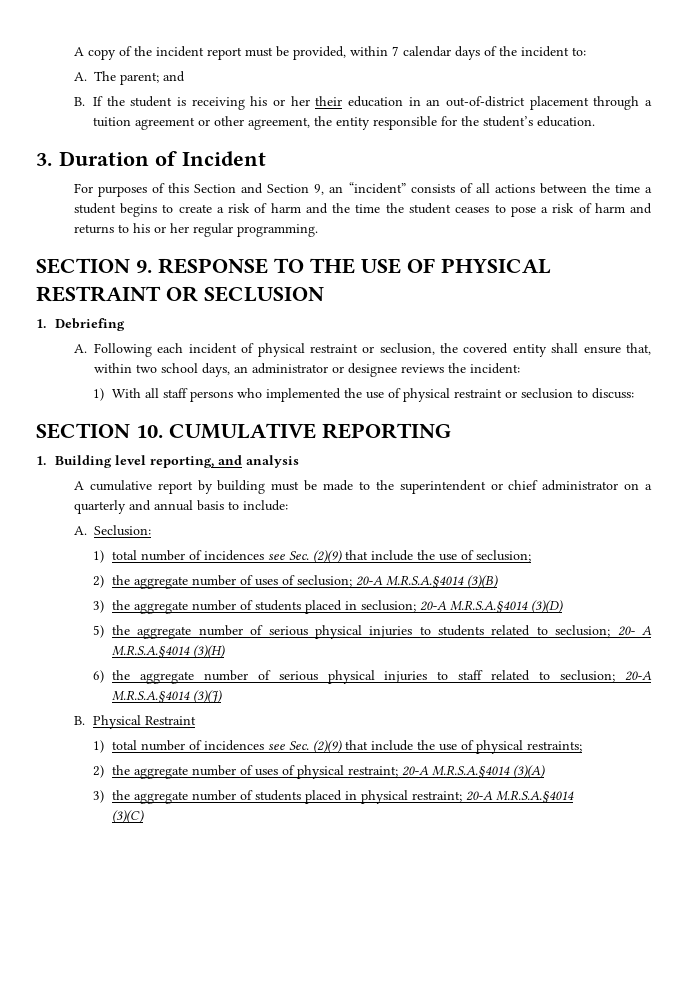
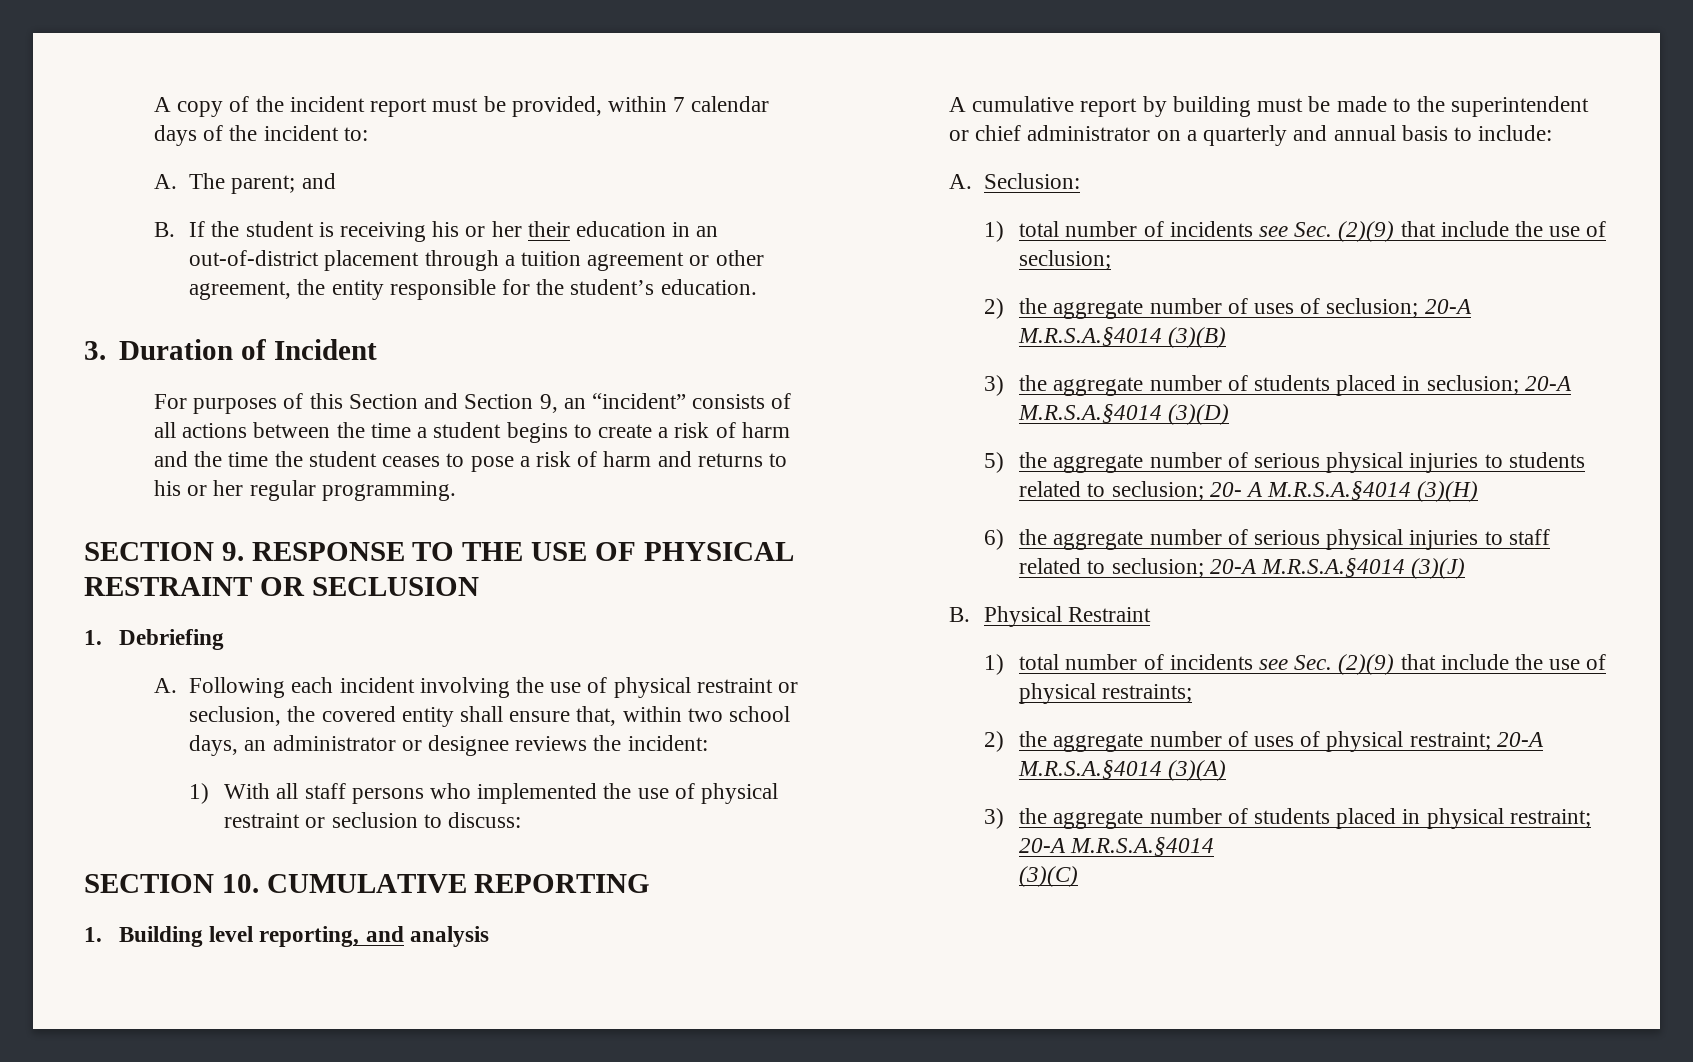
(237, 348) none -> [419,677,582,698] involving the use
[203,550,264,561] incidences -> [1169,221,1253,237] incidents
[203,740,264,751] incidences -> [1169,654,1253,670] incidents

